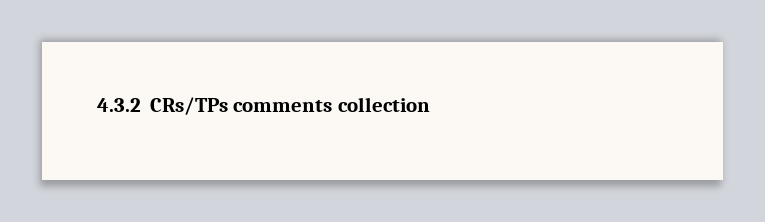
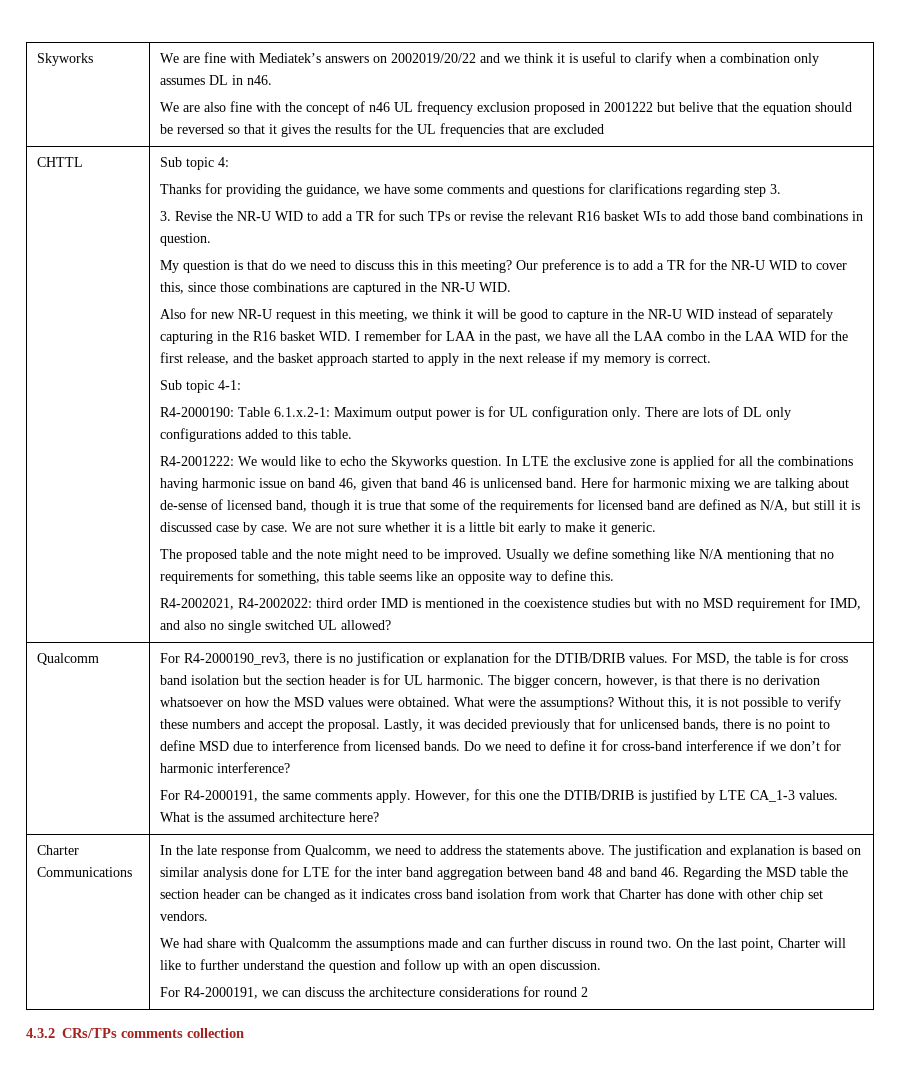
(97, 105) none -> [36,53,93,66] [159,52,819,66] [159,75,272,85] [159,101,852,115] [159,123,604,137] [36,157,83,167] [159,157,229,170] [159,183,781,197] [159,210,863,221] [159,233,211,246] [159,259,847,273] [159,282,511,295] [159,308,833,322] [159,330,848,344] [159,352,711,366] [159,380,241,393] [159,406,791,420] [159,428,352,442] [159,455,853,469] [159,477,849,491] [159,499,860,513] [159,522,656,535] [159,548,834,562] [159,570,614,584] [159,597,861,611] [159,620,391,633] [36,653,99,665] [159,652,848,666] [159,674,820,688] [159,696,841,710] [159,718,830,732] [159,740,841,751] [159,762,290,773] [159,789,838,803] [159,812,379,822] [36,845,79,855] [36,867,132,877] [159,844,861,858] [159,866,848,880] [159,888,823,902] [159,911,208,921] [159,937,846,951] [159,959,601,973] [159,986,588,999] Skyworks | We are fine with Mediatek’s answers on 2002019/20/22 and we think it is useful to clarify when a combination only assumes DL in n46. // We are also fine with the concept of n46 UL frequency exclusion proposed in 2001222 but belive that the equation should be reversed so that it gives the results for the UL frequencies that are excluded // CHTTL | Sub topic 4: // Thanks for providing the guidance, we have some comments and questions for clarifications regarding step 3. // 3. Revise the NR-U WID to add a TR for such TPs or revise the relevant R16 basket WIs to add those band combinations in question. // My question is that do we need to discuss this in this meeting? Our preference is to add a TR for the NR-U WID to cover this, since those combinations are captured in the NR-U WID. // Also for new NR-U request in this meeting, we think it will be good to capture in the NR-U WID instead of separately capturing in the R16 basket WID. I remember for LAA in the past, we have all the LAA combo in the LAA WID for the first release, and the basket approach started to apply in the next release if my memory is correct. // Sub topic 4-1: // R4-2000190: Table 6.1.x.2-1: Maximum output power is for UL configuration only. There are lots of DL only configurations added to this table. // R4-2001222: We would like to echo the Skyworks question. In LTE the exclusive zone is applied for all the combinations having harmonic issue on band 46, given that band 46 is unlicensed band. Here for harmonic mixing we are talking about de-sense of licensed band, though it is true that some of the requirements for licensed band are defined as N/A, but still it is discussed case by case. We are not sure whether it is a little bit early to make it generic. // The proposed table and the note might need to be improved. Usually we define something like N/A mentioning that no requirements for something, this table seems like an opposite way to define this. // R4-2002021, R4-2002022: third order IMD is mentioned in the coexistence studies but with no MSD requirement for IMD, and also no single switched UL allowed? // Qualcomm | For R4-2000190_rev3, there is no justification or explanation for the DTIB/DRIB values. For MSD, the table is for cross band isolation but the section header is for UL harmonic. The bigger concern, however, is that there is no derivation whatsoever on how the MSD values were obtained. What were the assumptions? Without this, it is not possible to verify these numbers and accept the proposal. Lastly, it was decided previously that for unlicensed bands, there is no point to define MSD due to interference from licensed bands. Do we need to define it for cross-band interference if we don’t for harmonic interference? // For R4-2000191, the same comments apply. However, for this one the DTIB/DRIB is justified by LTE CA_1-3 values. What is the assumed architecture here? // Charter Communications | In the late response from Qualcomm, we need to address the statements above. The justification and explanation is based on similar analysis done for LTE for the inter band aggregation between band 48 and band 46. Regarding the MSD table the section header can be changed as it indicates cross band isolation from work that Charter has done with other chip set vendors. // We had share with Qualcomm the assumptions made and can further discuss in round two. On the last point, Charter will like to further understand the question and follow up with an open discussion. // For R4-2000191, we can discuss the architecture considerations for round 2 //

